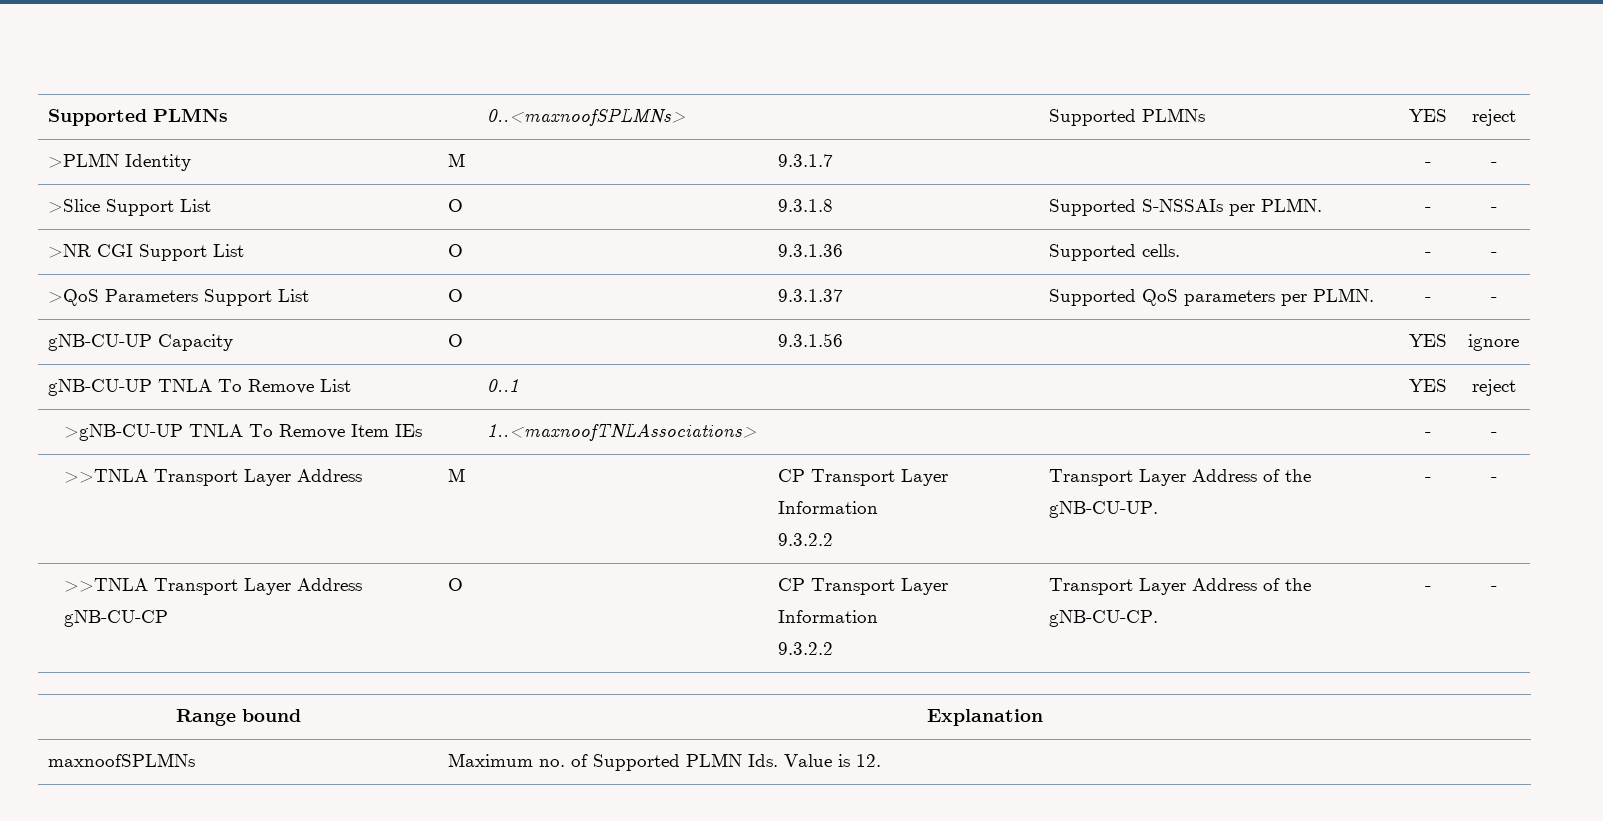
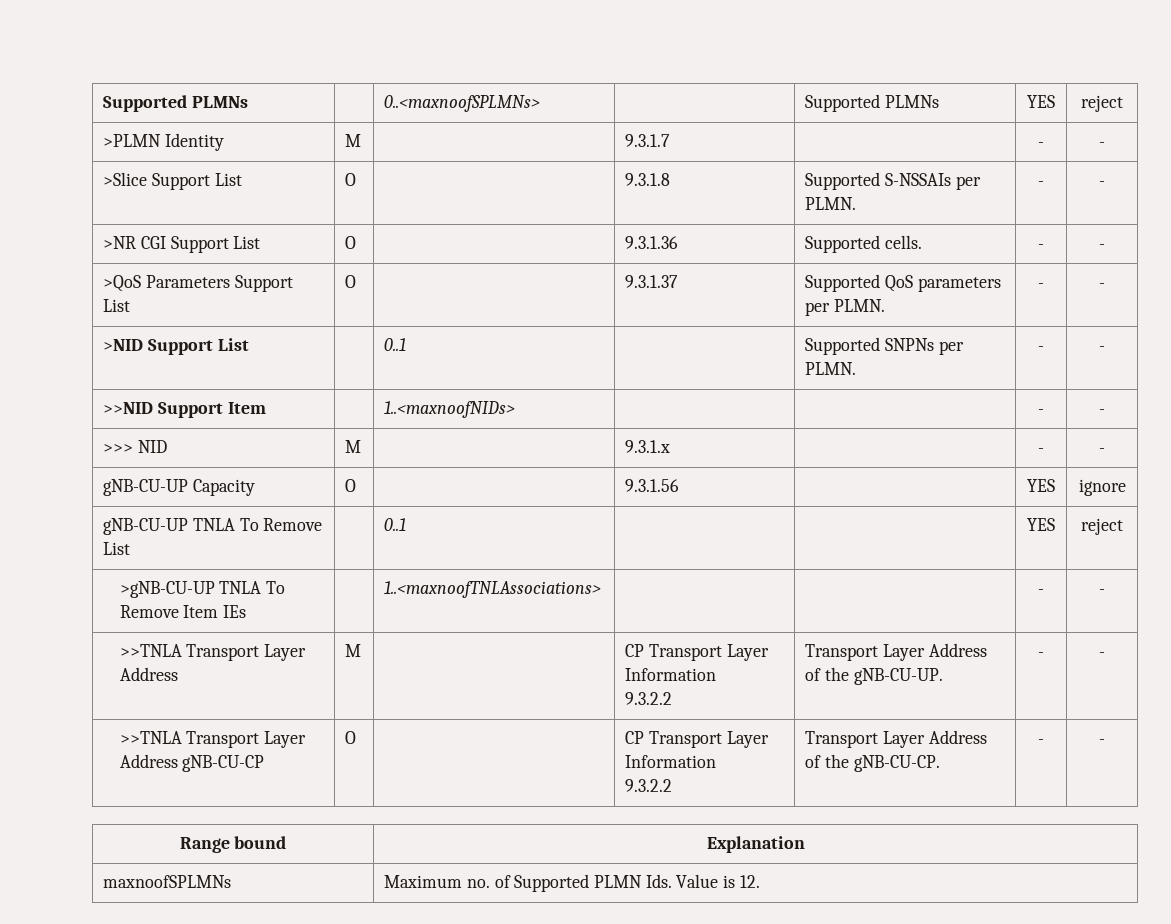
(1497, 299) none -> [103,338,249,355] [384,338,407,351] [805,337,964,355] [805,362,857,375] [1038,346,1044,351] [1099,346,1105,351] [103,402,266,418] [384,401,516,418] [1038,409,1044,414] [1099,409,1105,414] [103,440,167,453] [345,440,362,453] [625,440,671,453] [1038,448,1044,453] [1099,448,1105,453] // >NID Support List | | 0..1 | | Supported SNPNs per PLMN. | - | - // >>NID Support Item | | 1..<maxnoofNIDs> | | | - | - // >>> NID | M | | 9.3.1.x | | - | -

